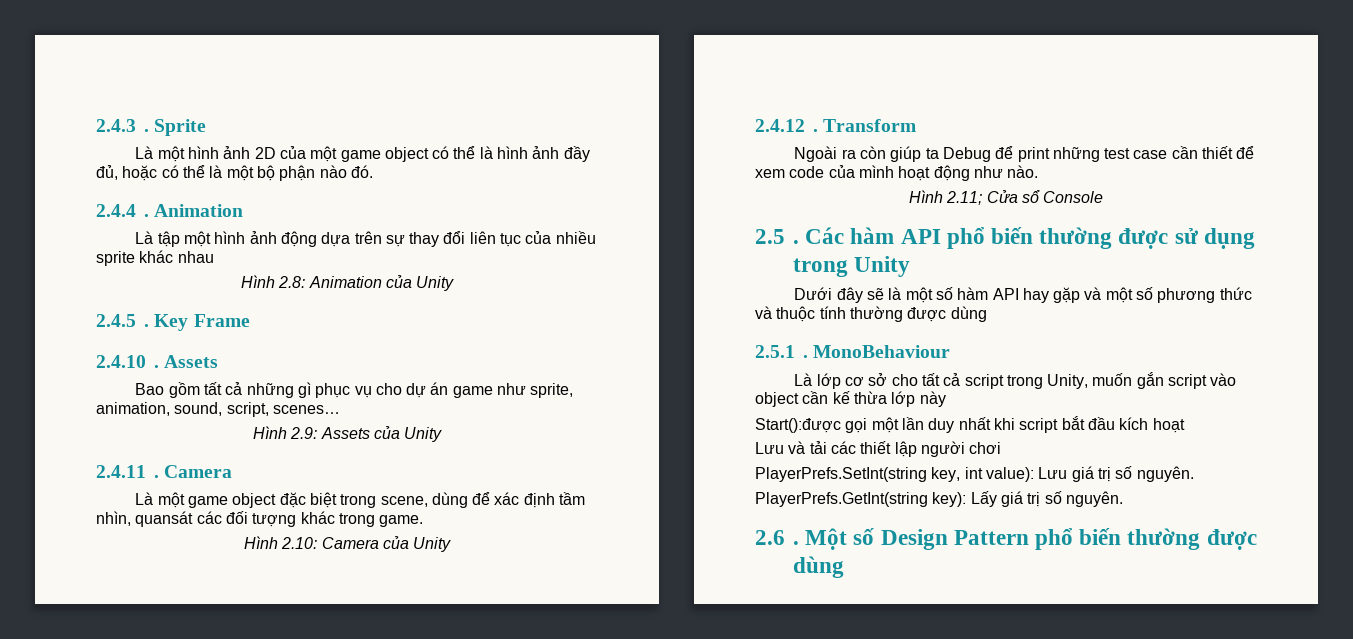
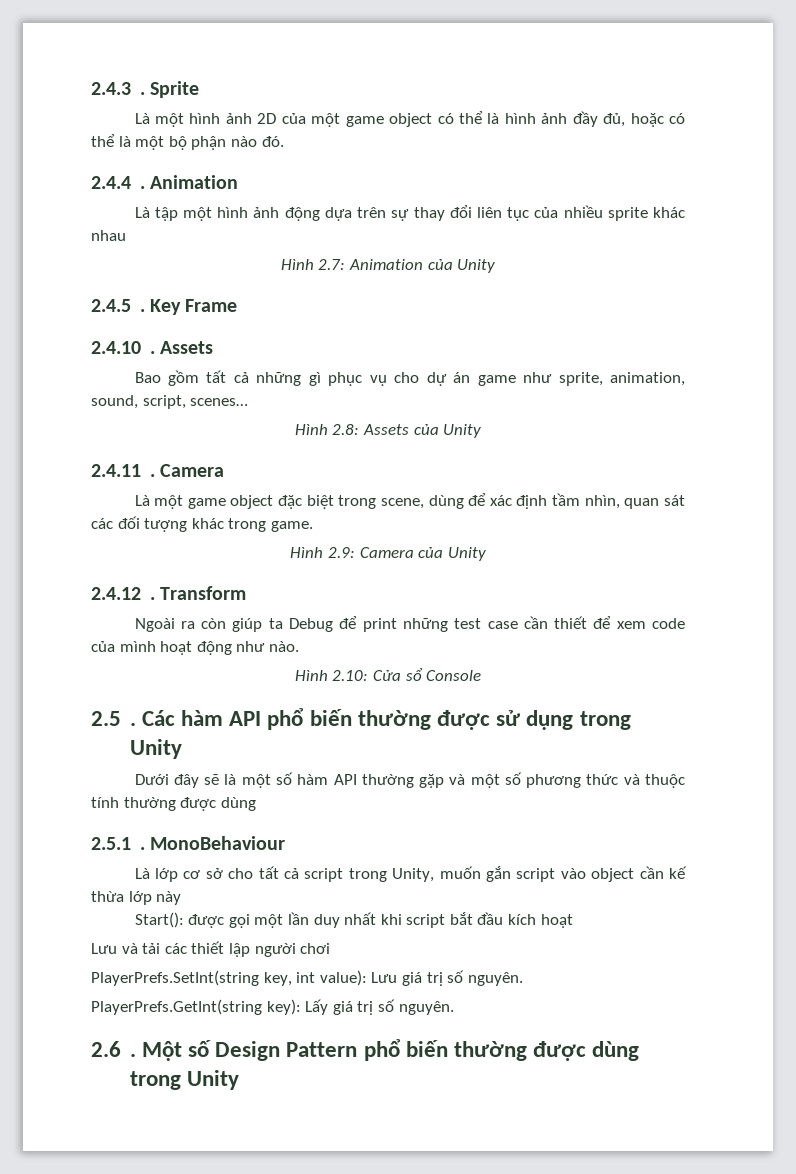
[278,276,306,288] 2.8: -> [318,259,346,270] 2.7:
[290,427,318,439] 2.9: -> [332,424,360,435] 2.8:
[135,511,194,527] quansát -> [624,495,686,509] quan sát
[281,537,318,549] 2.10: -> [327,547,355,558] 2.9:
[946,191,983,205] 2.11; -> [332,670,369,681] 2.10:
[1022,288,1049,303] hay -> [361,774,414,788] thường
[755,418,841,433] Start():được -> [134,912,225,928] Start(): được
(844, 567) none -> [129,1070,239,1090] trong Unity

